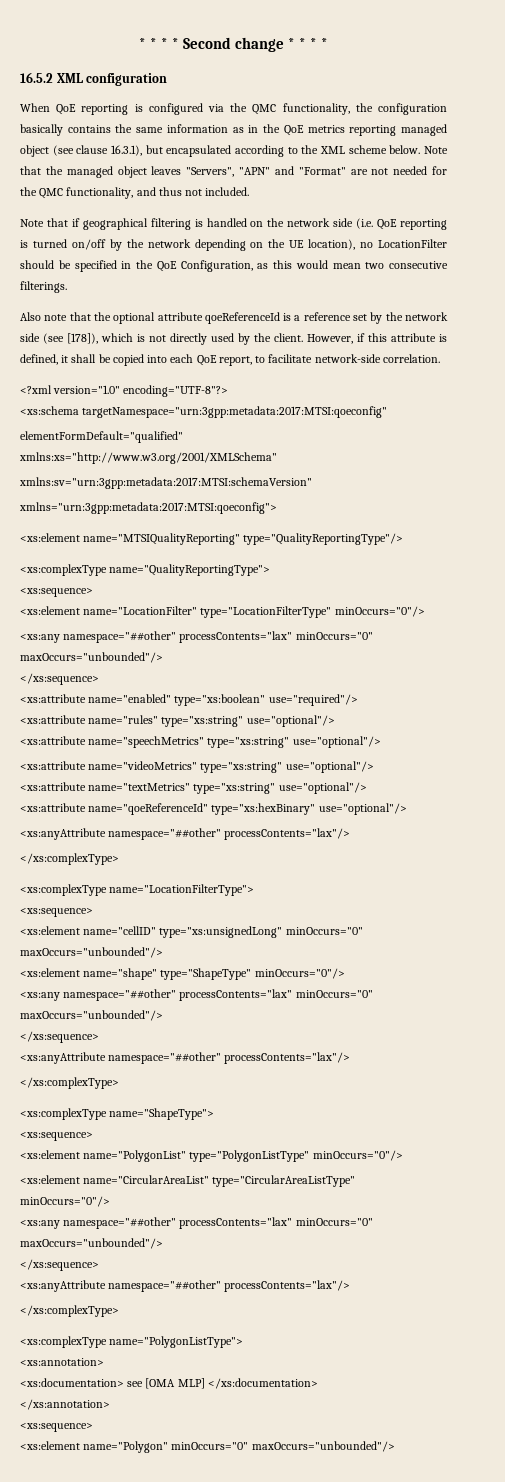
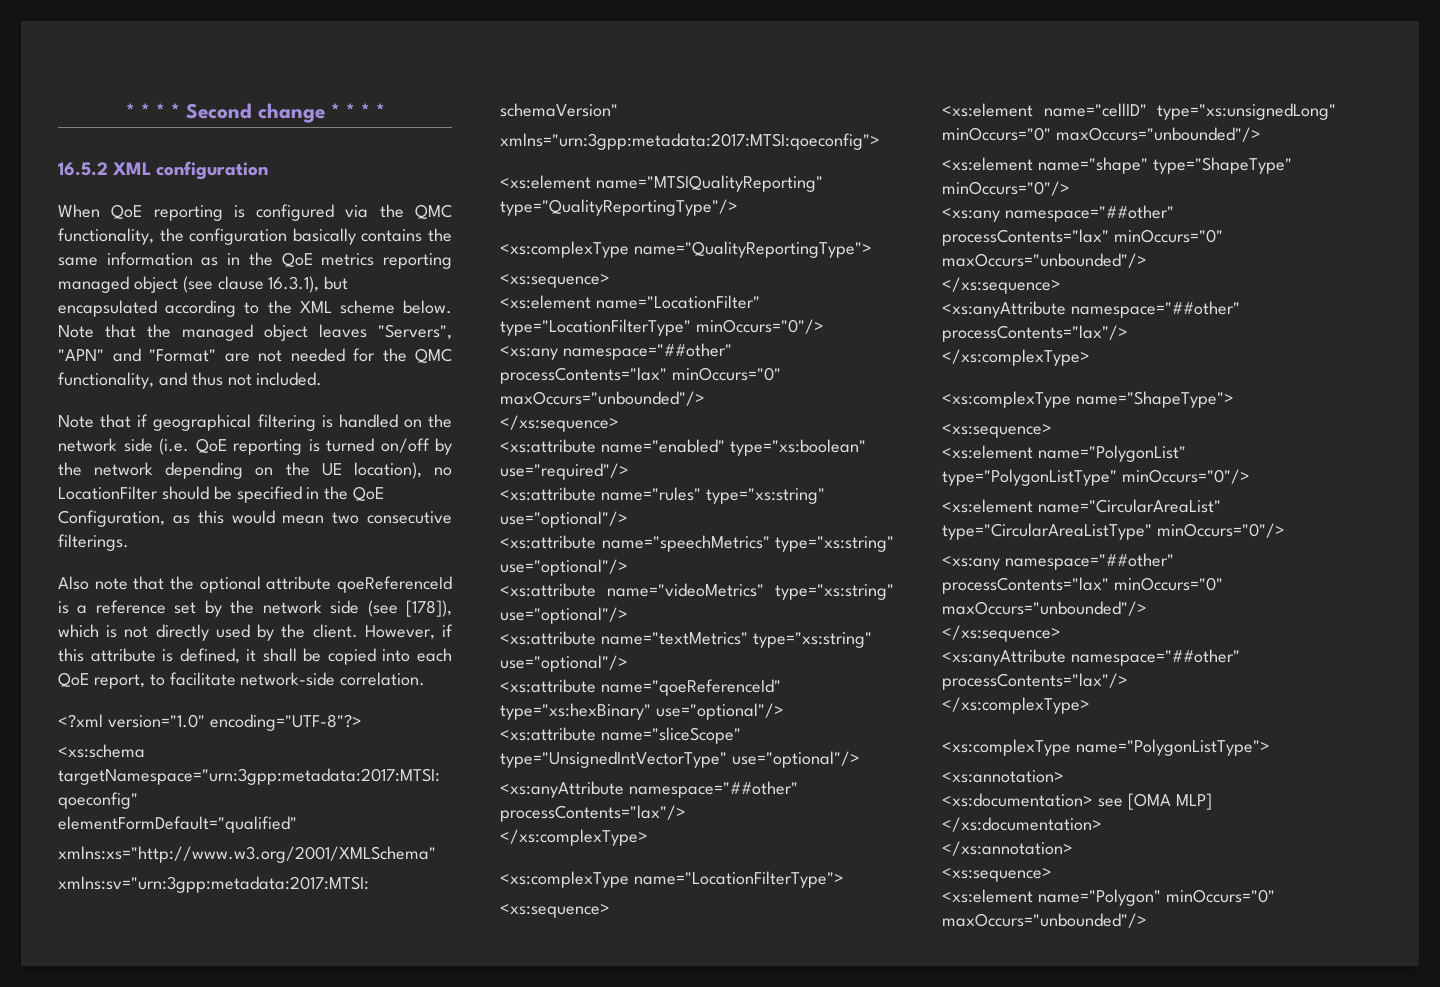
(407, 809) none -> [500,727,741,744] [500,751,860,768] // <xs:attribute name="sliceScope" type="UnsignedIntVectorType" use="optional"/>

